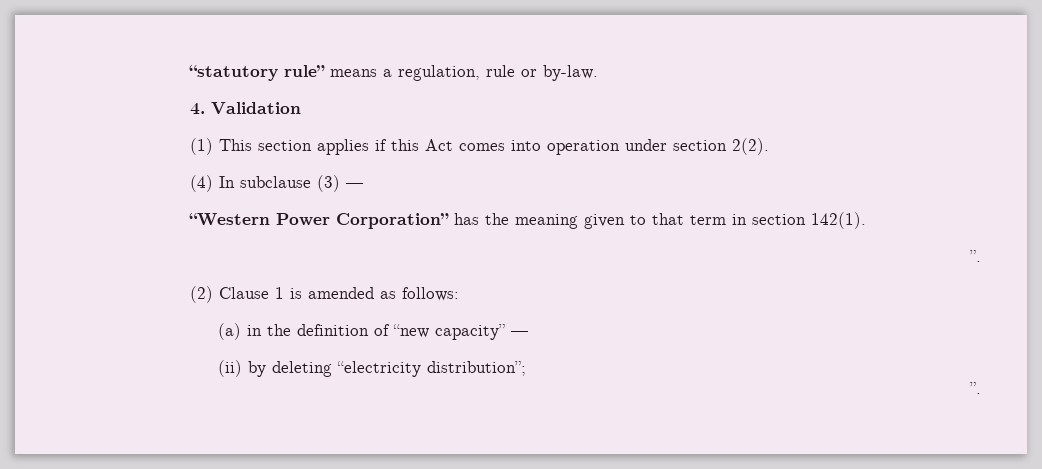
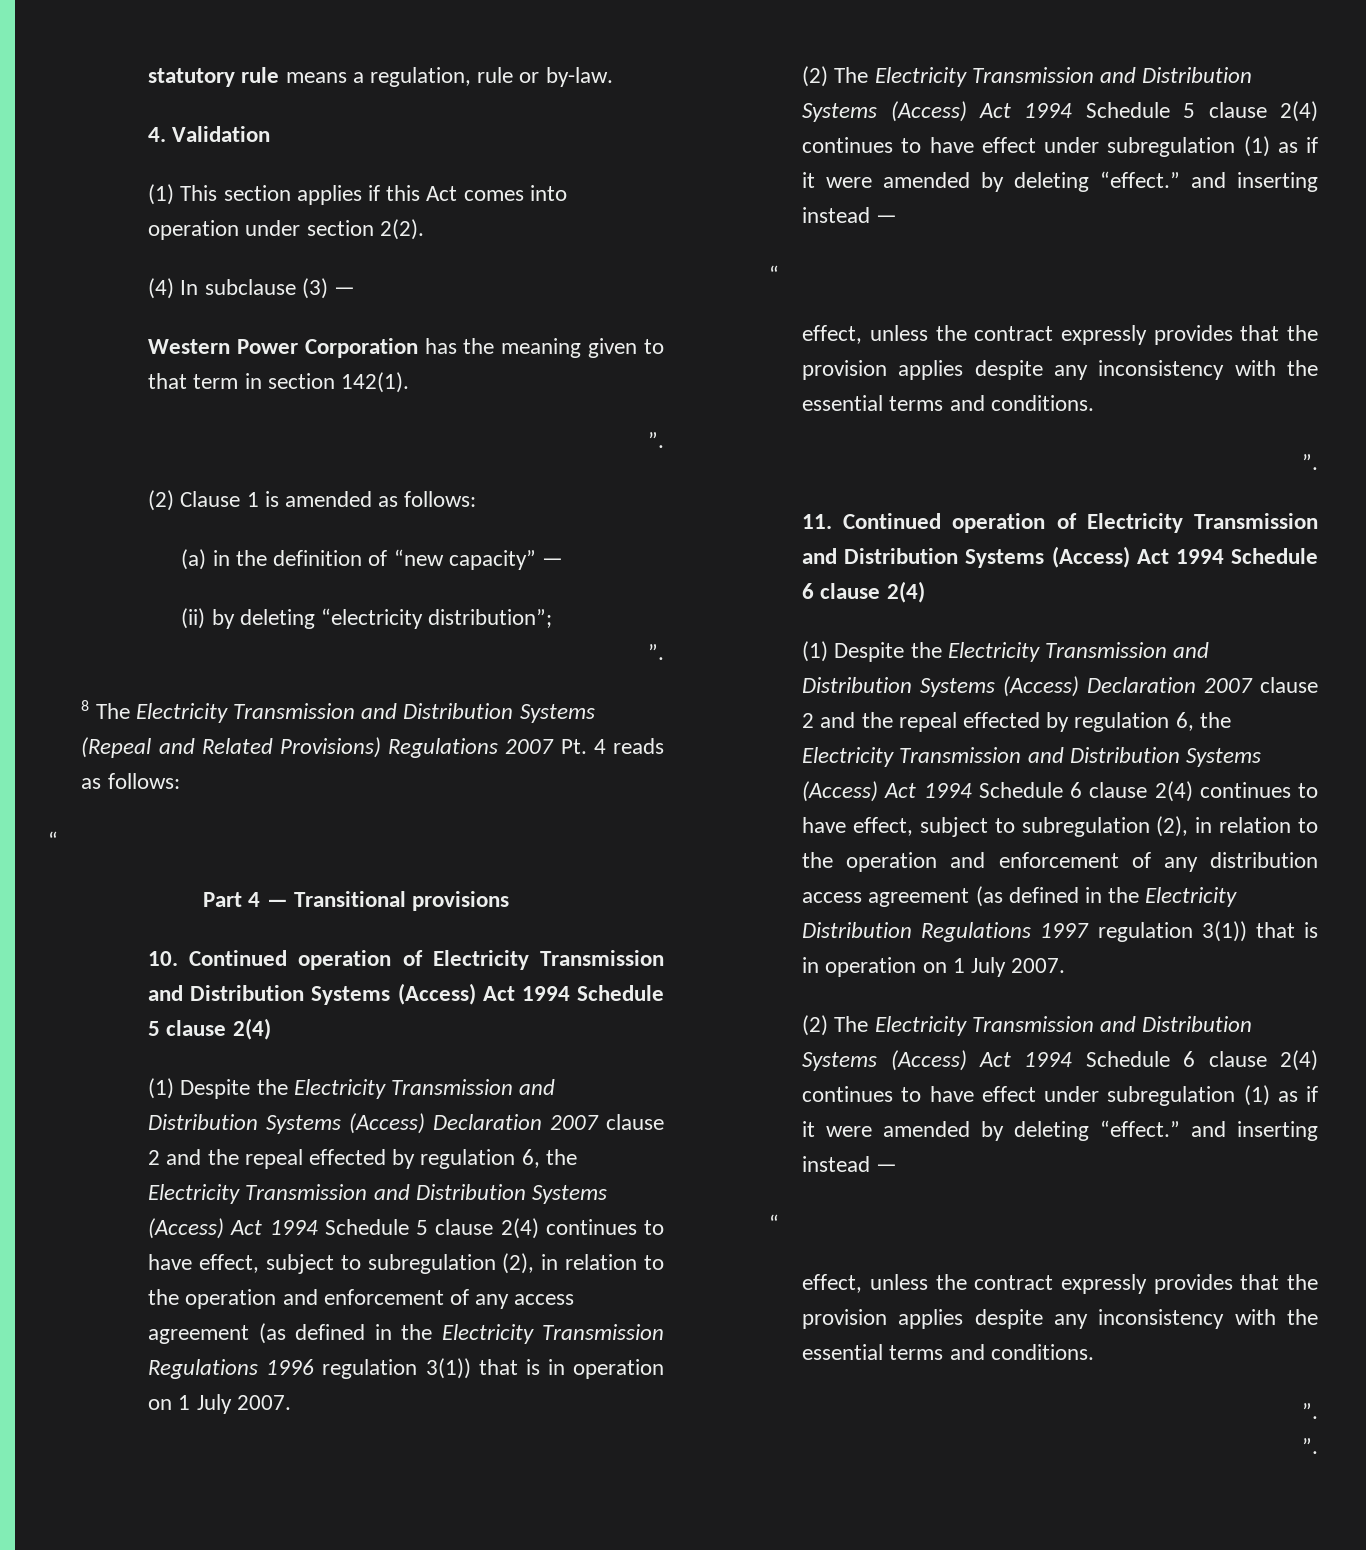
[189,65,326,81] “statutory rule” -> [148,67,280,87] statutory rule
[189,213,450,229] “Western Power Corporation” -> [148,338,418,358] Western Power Corporation
(981, 388) none -> [81,700,595,723] [81,737,664,758] [81,773,180,789] [48,831,58,848] [203,891,509,911] [148,950,664,970] [148,983,664,1005] [148,1018,271,1040] [148,1078,556,1099] [148,1113,664,1134] [148,1149,577,1169] [148,1184,607,1204] [148,1218,664,1239] [148,1253,664,1274] [148,1289,575,1309] [148,1323,664,1344] [148,1358,664,1379] [148,1394,291,1414] [802,66,1253,87] [802,101,1318,122] [802,136,1318,157] [802,171,1318,192] [802,207,898,223] [768,265,779,282] [802,325,1318,345] [802,360,1318,380] [802,395,1094,411] [1302,454,1318,470] [802,513,1318,533] [802,546,1318,568] [802,581,925,603] [802,641,1210,662] [802,676,1318,697] [802,712,1231,732] [802,747,1261,767] [802,781,1318,802] [802,816,1318,837] [802,852,1318,872] [802,886,1238,907] [802,921,1318,942] [802,957,1066,977] [802,1015,1253,1036] [802,1050,1318,1071] [802,1085,1318,1106] [802,1120,1318,1141] [802,1156,898,1172] [768,1214,779,1231] [802,1274,1318,1294] [802,1309,1318,1329] [802,1344,1094,1360] [1302,1403,1318,1419] [1302,1438,1318,1454] // 8 The Electricity Transmission and Distribution Systems (Repeal and Related Provisions) Regulations 2007 Pt. 4 reads as follows: // “ // Part 4 — Transitional provisions // 10. Continued operation of Electricity Transmission and Distribution Systems (Access) Act 1994 Schedule 5 clause 2(4) // (1) Despite the Electricity Transmission and Distribution Systems (Access) Declaration 2007 clause 2 and the repeal effected by regulation 6, the Electricity Transmission and Distribution Systems (Access) Act 1994 Schedule 5 clause 2(4) continues to have effect, subject to subregulation (2), in relation to the operation and enforcement of any access agreement (as defined in the Electricity Transmission Regulations 1996 regulation 3(1)) that is in operation on 1 July 2007. // (2) The Electricity Transmission and Distribution Systems (Access) Act 1994 Schedule 5 clause 2(4) continues to have effect under subregulation (1) as if it were amended by deleting “effect.” and inserting instead — // “ // effect, unless the contract expressly provides that the provision applies despite any inconsistency with the essential terms and conditions. // ”. // 11. Continued operation of Electricity Transmission and Distribution Systems (Access) Act 1994 Schedule 6 clause 2(4) // (1) Despite the Electricity Transmission and Distribution Systems (Access) Declaration 2007 clause 2 and the repeal effected by regulation 6, the Electricity Transmission and Distribution Systems (Access) Act 1994 Schedule 6 clause 2(4) continues to have effect, subject to subregulation (2), in relation to the operation and enforcement of any distribution access agreement (as defined in the Electricity Distribution Regulations 1997 regulation 3(1)) that is in operation on 1 July 2007. // (2) The Electricity Transmission and Distribution Systems (Access) Act 1994 Schedule 6 clause 2(4) continues to have effect under subregulation (1) as if it were amended by deleting “effect.” and inserting instead — // “ // effect, unless the contract expressly provides that the provision applies despite any inconsistency with the essential terms and conditions. // ”. // ”.

